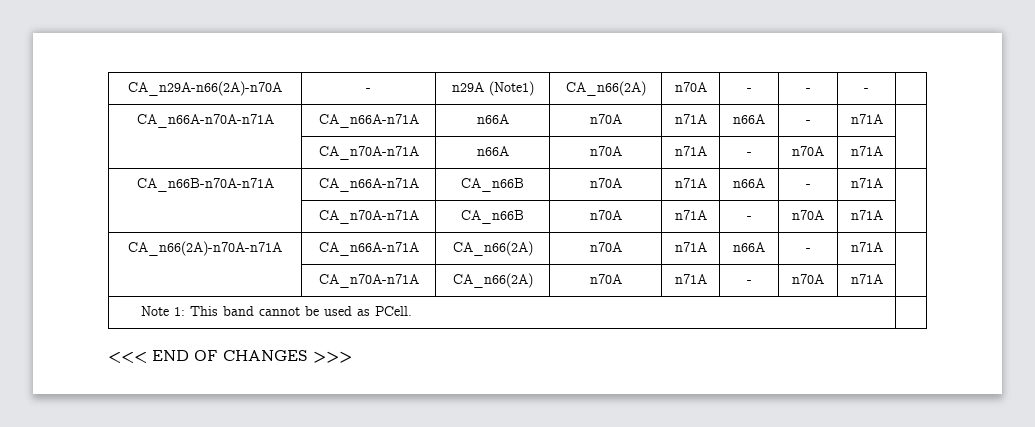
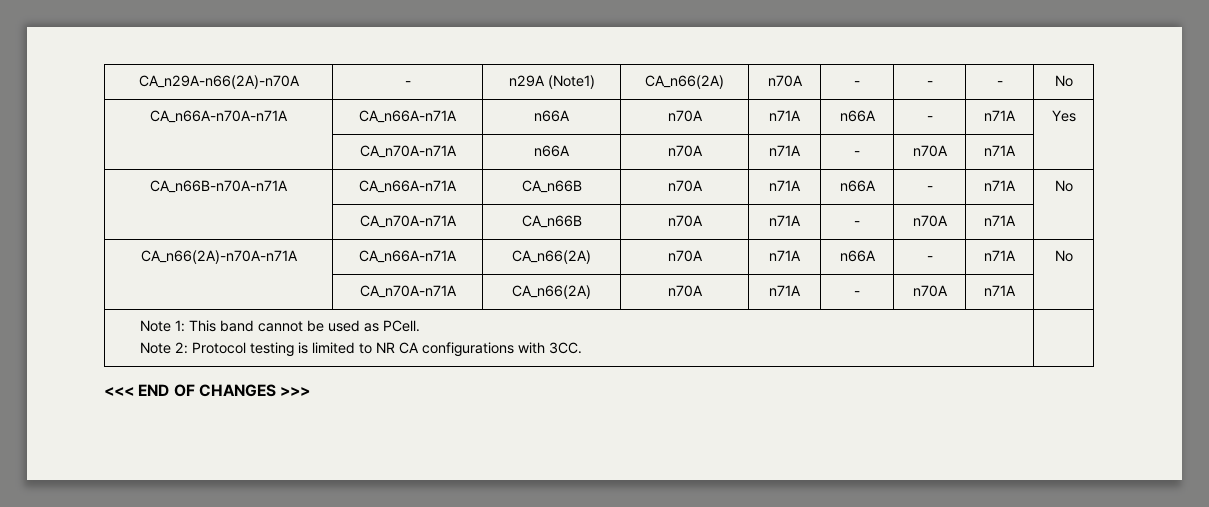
(869, 90) none -> [1054,75,1073,87] No
(883, 119) none -> [1051,110,1076,122] Yes
(883, 183) none -> [1054,180,1073,192] No
(883, 247) none -> [1054,250,1073,262] No
(412, 311) none -> [139,342,582,357] // Note 2: Protocol testing is limited to NR CA configurations with 3CC.

